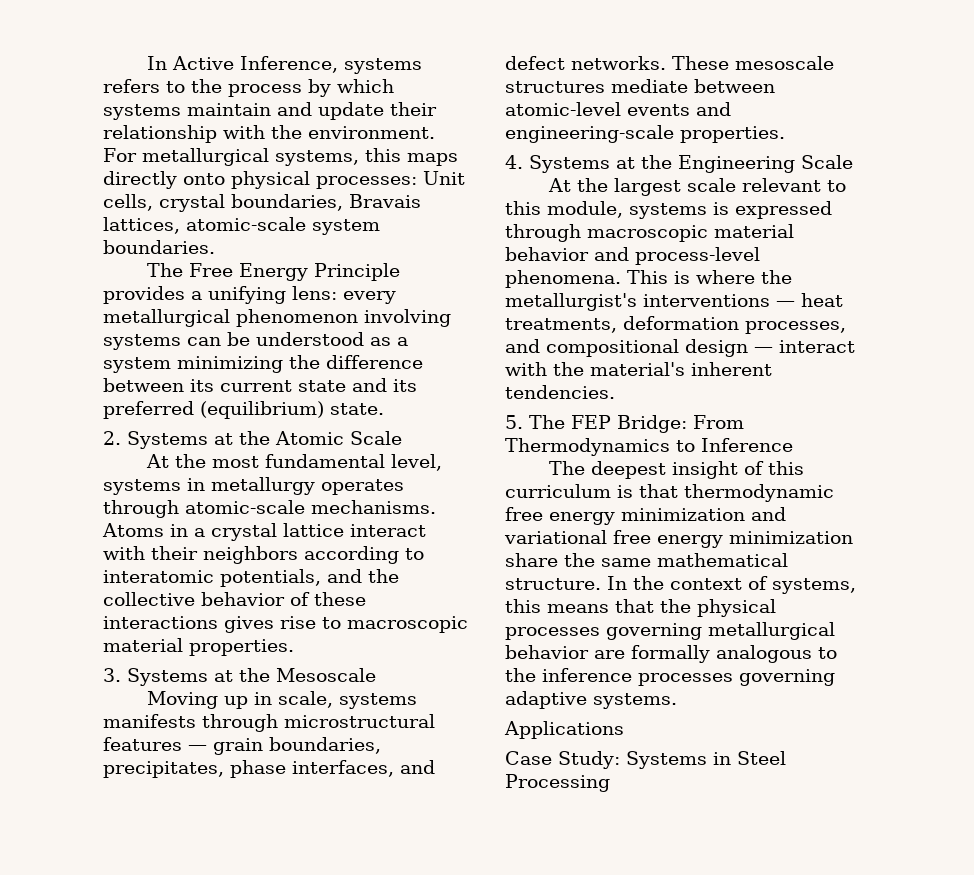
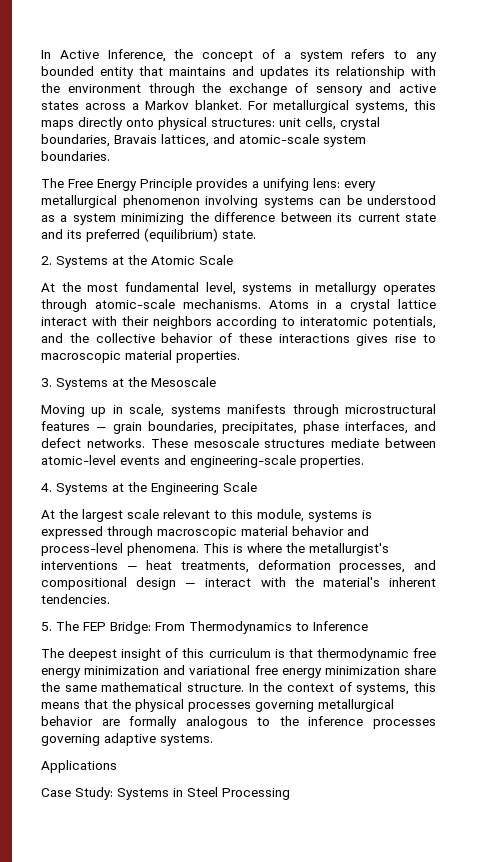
[343,58,422,74] [103,79,394,97] [103,102,437,120] [103,125,435,143] systems refers to the process by which systems maintain and update their relationship with the environment. -> [174,49,438,62] [41,66,436,79] [41,83,436,96] [41,100,242,110] the concept of a system refers to any bounded entity that maintains and updates its relationship with the environment through the exchange of sensory and active states across a Markov blanket.
[316,171,465,189] processes: Unit -> [211,118,301,127] structures: unit
(180, 225) none -> [213,134,235,144] and

